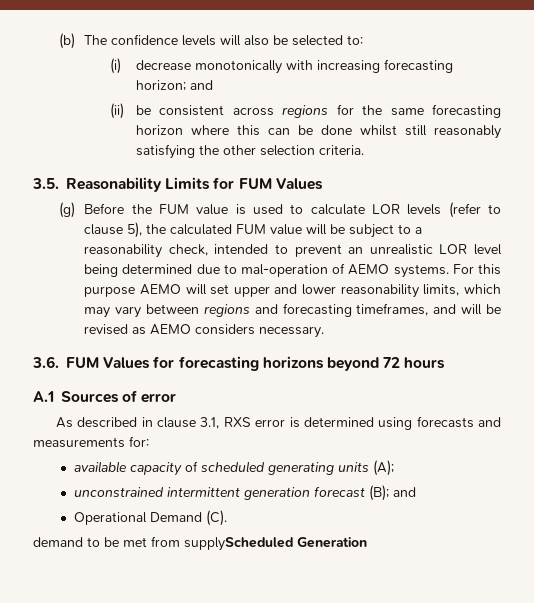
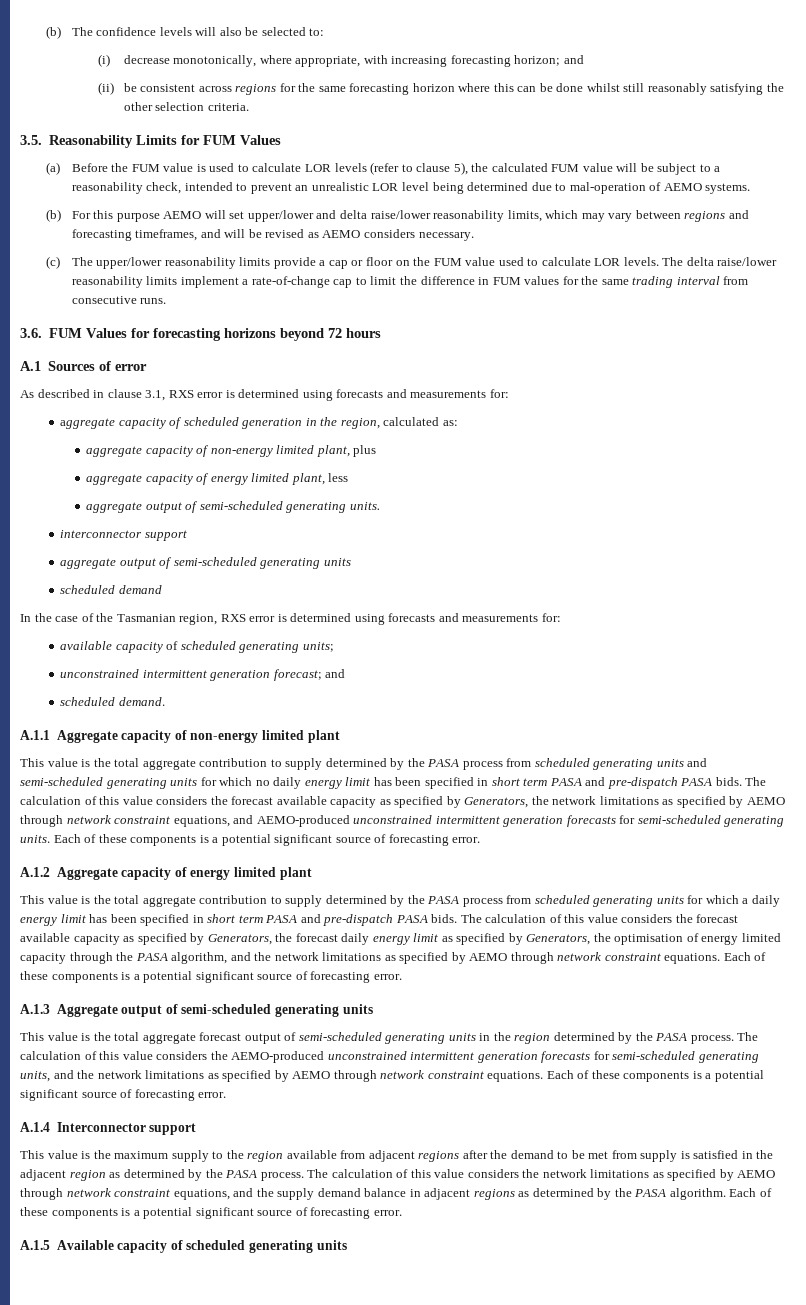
[194,60,282,74] monotonically -> [173,55,361,67] monotonically, where appropriate,
[58,202,75,218] (g) -> [45,162,60,175] (a)
(449, 271) none -> [45,209,61,222] // (b)
[233,284,337,297] upper and lower -> [247,210,431,222] upper/lower and delta raise/lower
(325, 332) none -> [45,256,778,269] [71,276,749,288] [71,296,167,304] // (c) The upper/lower reasonability limits provide a cap or floor on the FUM value used to calculate LOR levels. The delta raise/lower reasonability limits implement a rate-of-change cap to limit the difference in FUM values for the same trading interval from consecutive runs.
(149, 441) none -> [60,417,458,429] [86,445,377,457] [86,473,349,485] [86,501,380,513] [60,530,187,541] [60,557,351,569] [60,585,162,594] [20,613,561,625] // aggregate capacity of scheduled generation in the region, calculated as: // aggregate capacity of non-energy limited plant, plus // aggregate capacity of energy limited plant, less // aggregate output of semi-scheduled generating units. // interconnector support // aggregate output of semi-scheduled generating units // scheduled demand // In the case of the Tasmanian region, RXS error is determined using forecasts and measurements for:
[338,460,395,476] [74,485,417,501] [74,510,228,526] units (A); // unconstrained intermittent generation forecast (B); and // Operational Demand (C). // -> [302,642,334,652] [60,669,346,681] [60,697,165,706] [20,730,340,743] [20,758,708,770] [20,777,767,789] [20,796,785,808] [20,815,785,827] [20,834,481,846] [20,867,312,880] [20,895,780,907] [20,914,739,926] [20,933,781,945] [20,952,767,964] [20,971,402,983] [20,1004,373,1017] [20,1032,759,1044] [20,1051,759,1063] [20,1070,764,1082] [20,1089,227,1101] [20,1122,197,1135] [20,1150,508,1162] units; // unconstrained intermittent generation forecast; and // scheduled demand. // A.1.1 Aggregate capacity of non-energy limited plant // This value is the total aggregate contribution to supply determined by the PASA process from scheduled generating units and semi-scheduled generating units for which no daily energy limit has been specified in short term PASA and pre-dispatch PASA bids. The calculation of this value considers the forecast available capacity as specified by Generators, the network limitations as specified by AEMO through network constraint equations, and AEMO-produced unconstrained intermittent generation forecasts for semi-scheduled generating units. Each of these components is a potential significant source of forecasting error. // A.1.2 Aggregate capacity of energy limited plant // This value is the total aggregate contribution to supply determined by the PASA process from scheduled generating units for which a daily energy limit has been specified in short term PASA and pre-dispatch PASA bids. The calculation of this value considers the forecast available capacity as specified by Generators, the forecast daily energy limit as specified by Generators, the optimisation of energy limited capacity through the PASA algorithm, and the network limitations as specified by AEMO through network constraint equations. Each of these components is a potential significant source of forecasting error. // A.1.3 Aggregate output of semi-scheduled generating units // This value is the total aggregate forecast output of semi-scheduled generating units in the region determined by the PASA process. The calculation of this value considers the AEMO-produced unconstrained intermittent generation forecasts for semi-scheduled generating units, and the network limitations as specified by AEMO through network constraint equations. Each of these components is a potential significant source of forecasting error. // A.1.4 Interconnector support // This value is the maximum supply to the region available from adjacent regions after the
[184,537,367,551] supplyScheduled Generation -> [640,1150,774,1162] [20,1169,776,1181] [20,1188,772,1200] [20,1207,402,1219] [20,1240,347,1253] supply is satisfied in the adjacent region as determined by the PASA process. The calculation of this value considers the network limitations as specified by AEMO through network constraint equations, and the supply demand balance in adjacent regions as determined by the PASA algorithm. Each of these components is a potential significant source of forecasting error. // A.1.5 Available capacity of scheduled generating units

